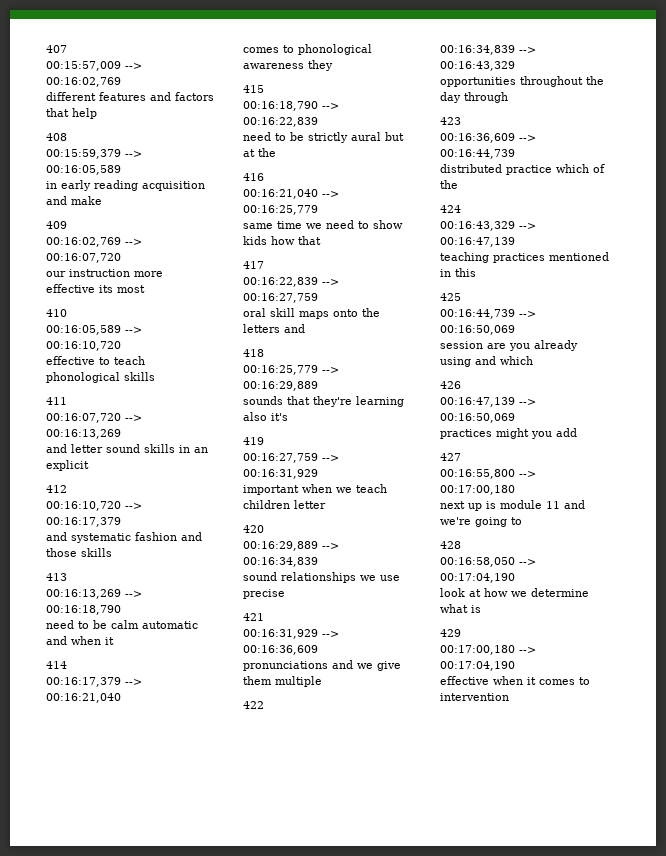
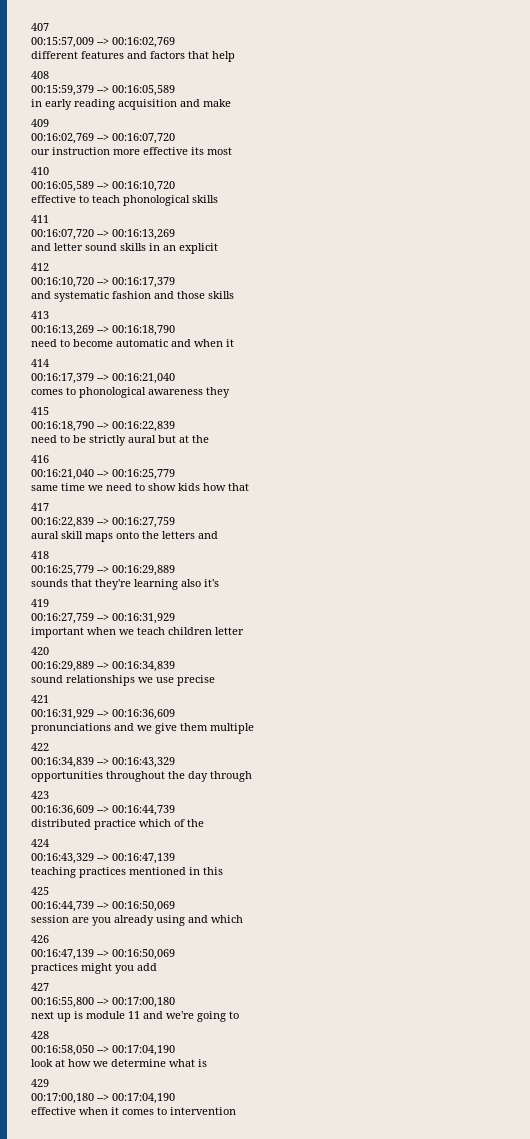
[93,620,139,629] be calm -> [73,339,113,347] become
[243,308,266,317] oral -> [31,531,59,539] aural

